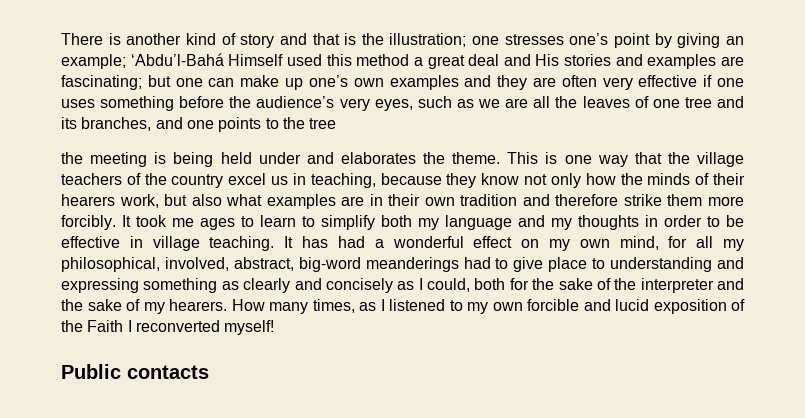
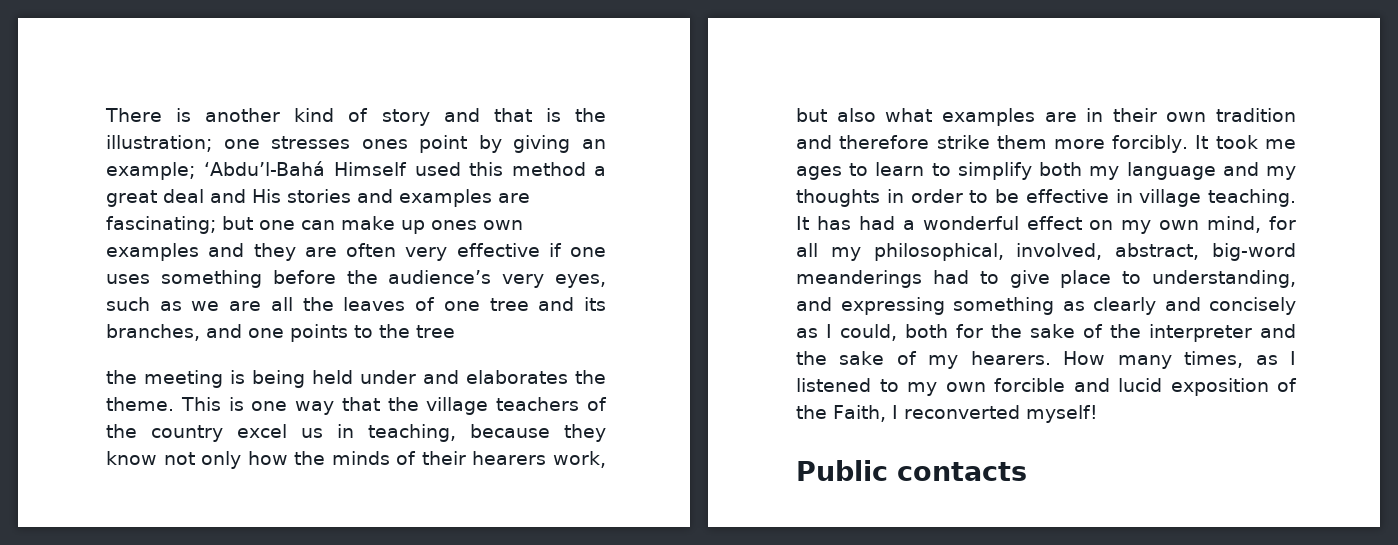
[569,33,609,45] one’s -> [361,139,408,149] ones
[308,75,348,87] one’s -> [430,220,477,230] ones
[610,257,713,272] understanding -> [1152,270,1296,288] understanding,
[87,320,124,332] Faith -> [833,405,886,422] Faith,

